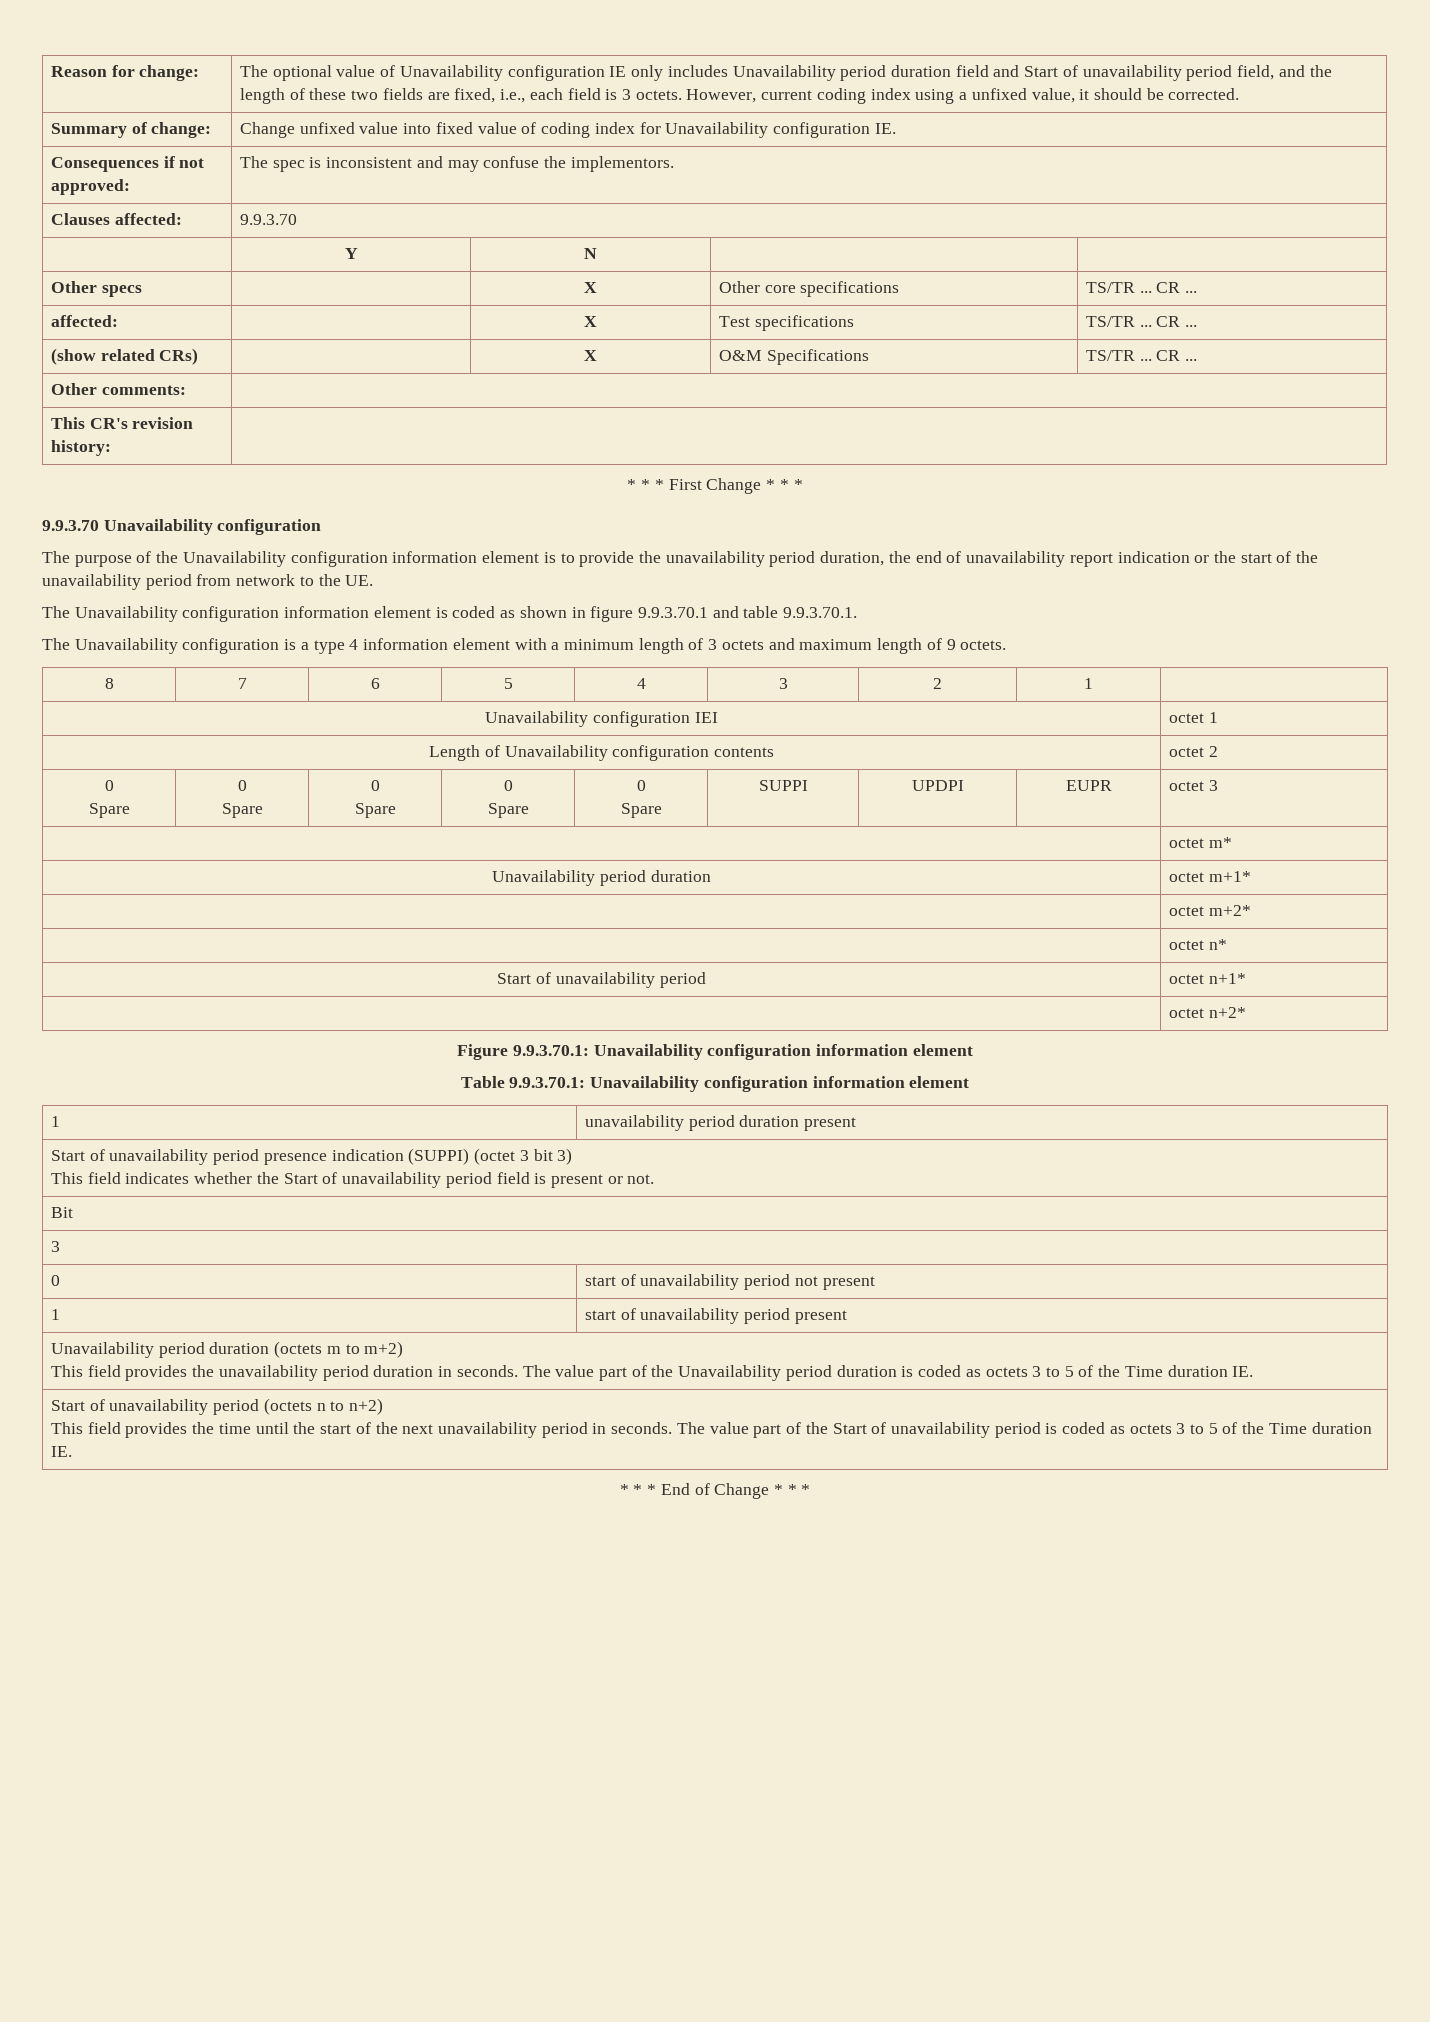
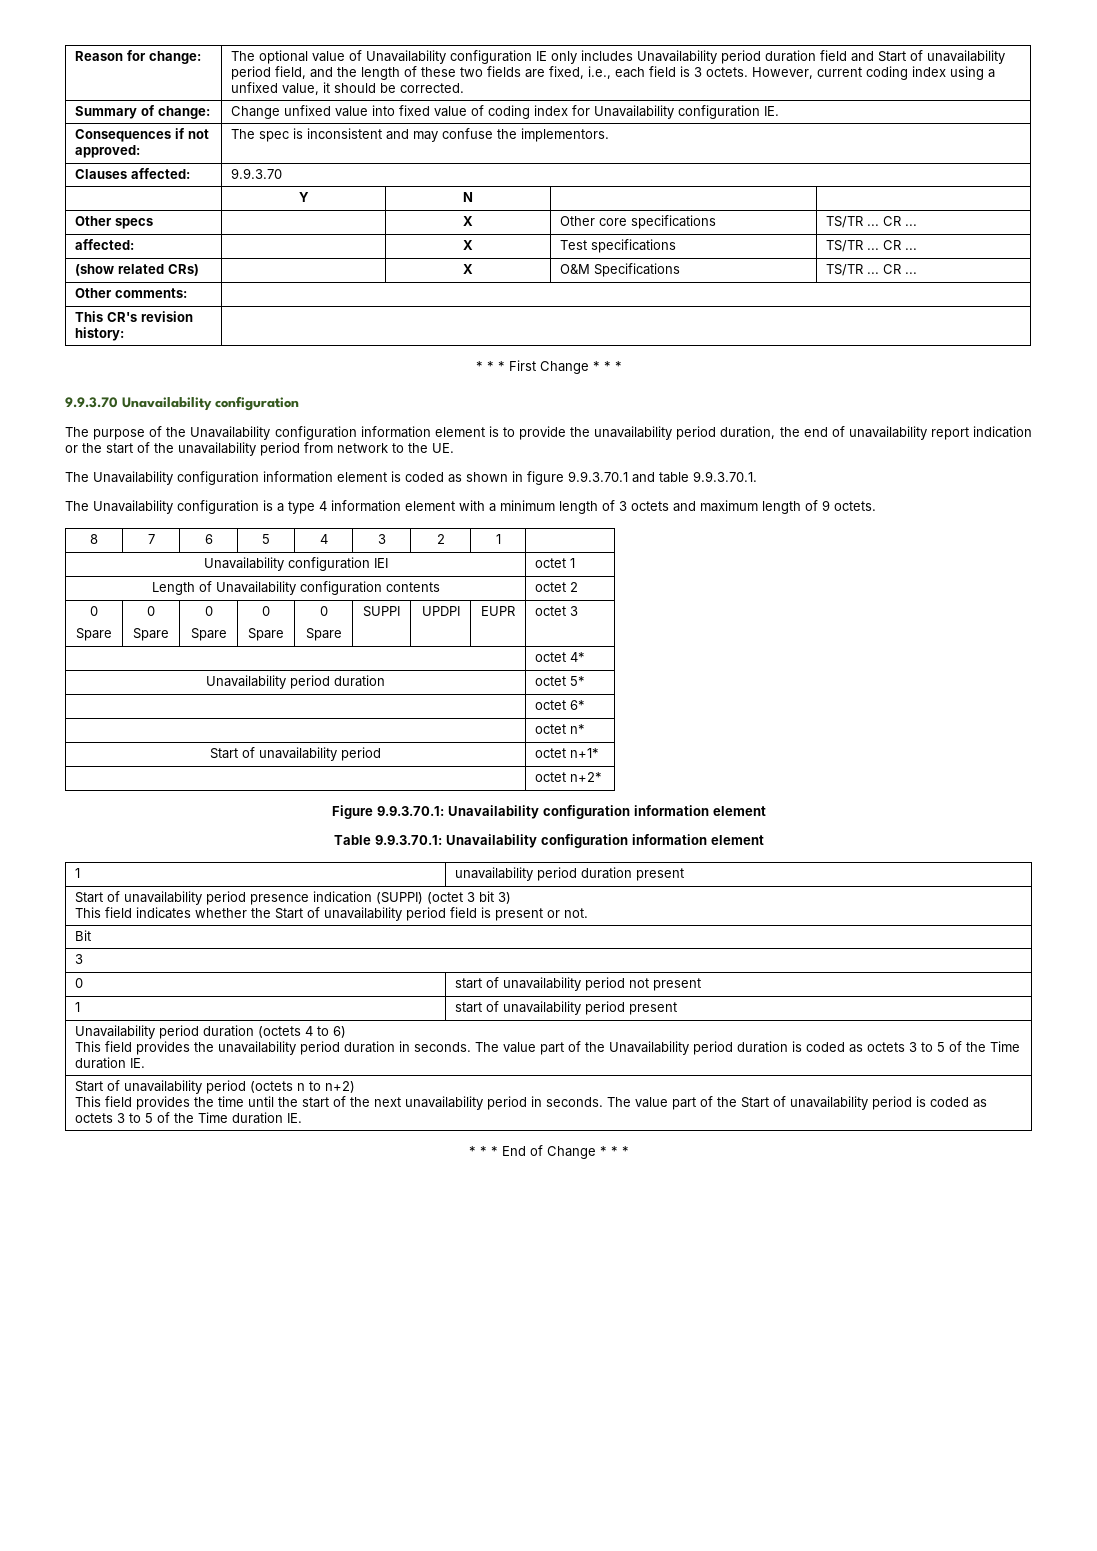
[1208,837,1232,848] m* -> [570,652,586,662] 4*
[1208,871,1251,882] [1169,905,1251,916] m+1* // | octet m+2* -> [570,676,586,686] [535,700,586,710] 5* // | octet 6*
[326,1341,404,1358] m to m+2) -> [305,1026,347,1038] 4 to 6)

